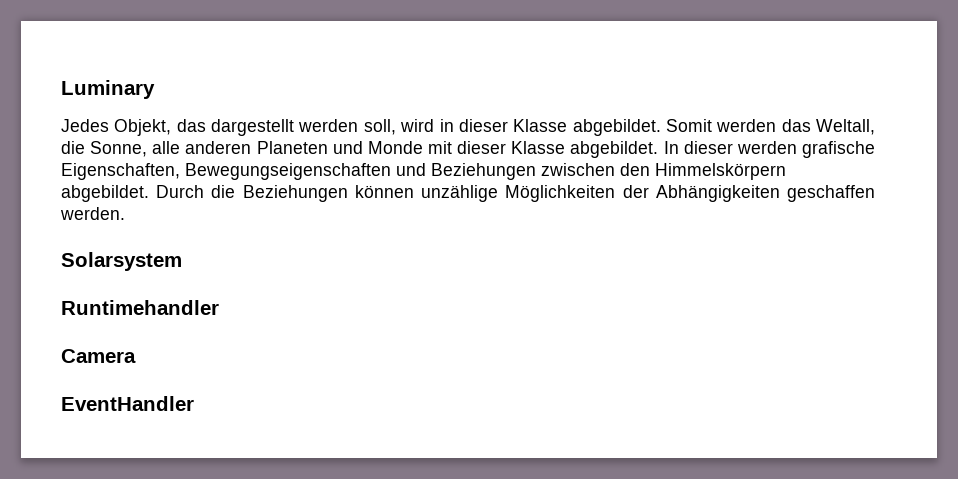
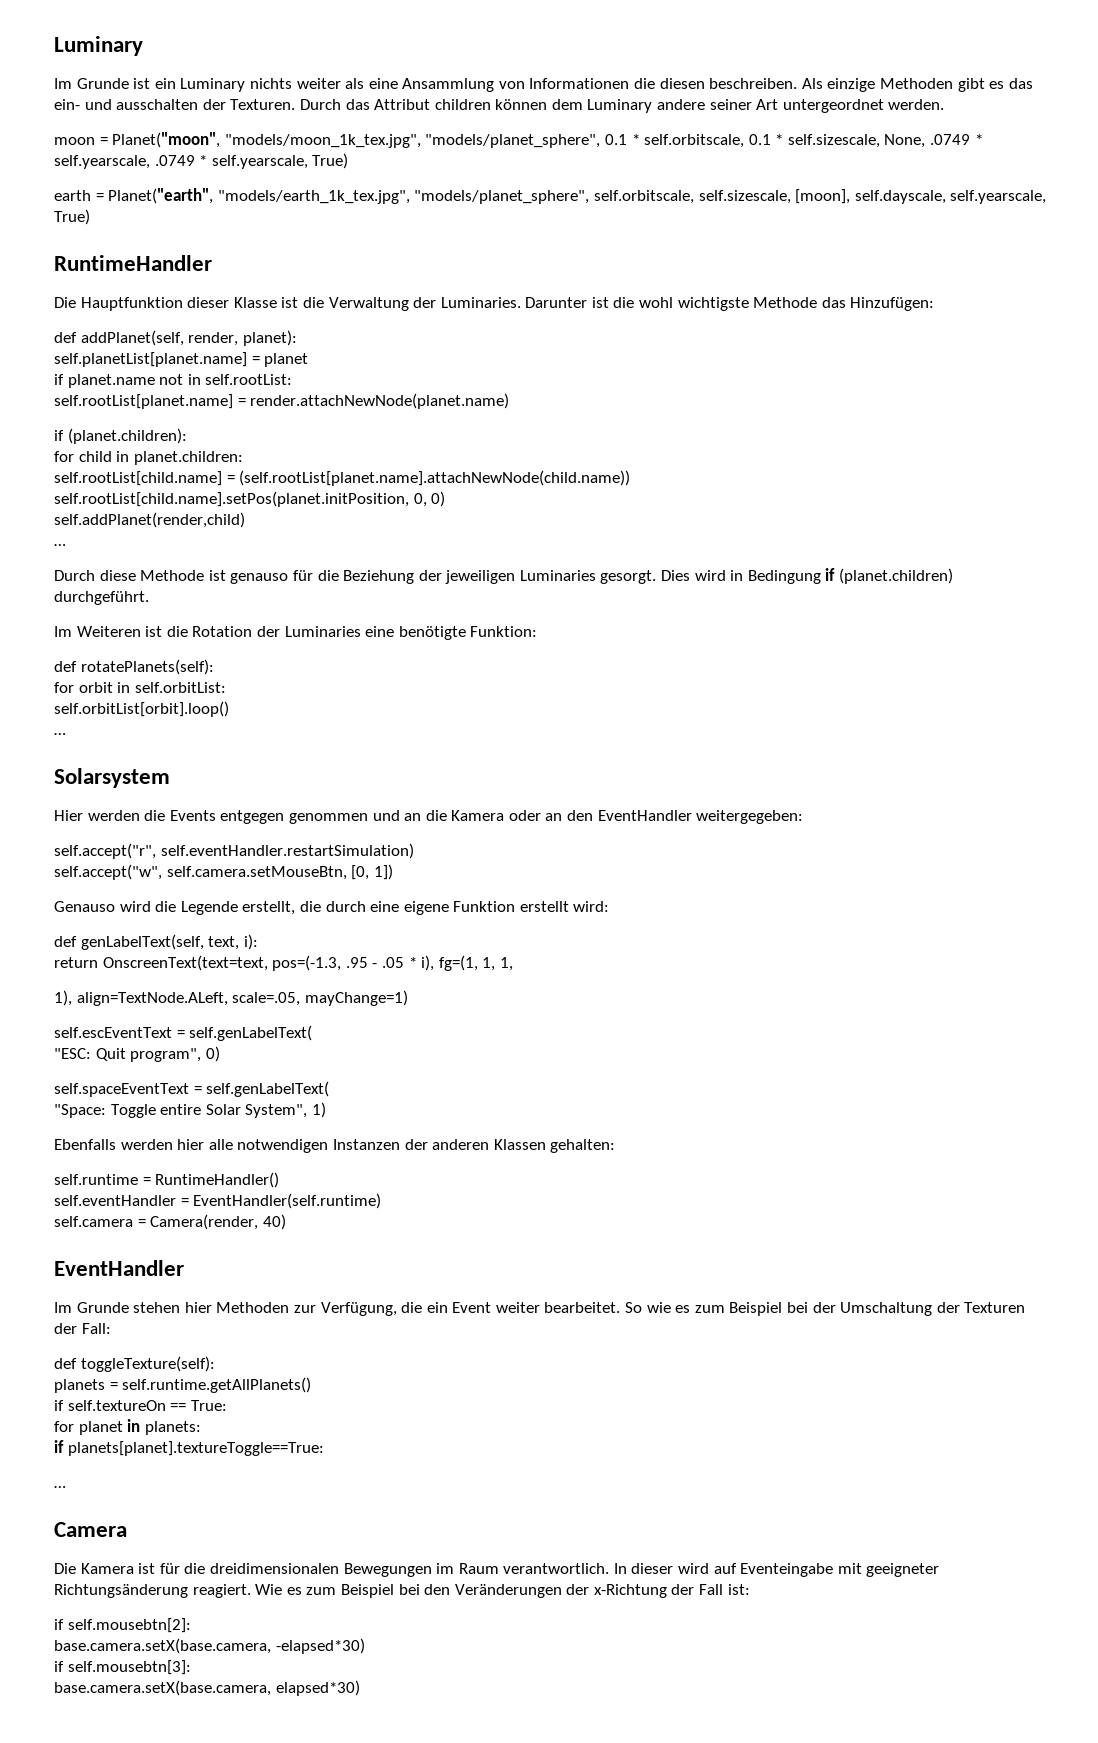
[61,119,875,136] [61,141,875,158] [61,163,786,180] [61,185,875,202] [60,207,125,220] [61,252,182,271] [61,300,219,315] [61,349,136,363] [61,396,194,411] Jedes Objekt, das dargestellt werden soll, wird in dieser Klasse abgebildet. Somit werden das Weltall, die Sonne, alle anderen Planeten und Monde mit dieser Klasse abgebildet. In dieser werden grafische Eigenschaften, Bewegungseigenschaften und Beziehungen zwischen den Himmelskörpern abgebildet. Durch die Beziehungen können unzählige Möglichkeiten der Abhängigkeiten geschaffen werden. // Solarsystem // Runtimehandler // Camera // EventHandler -> [54,78,1033,92] [54,99,945,113] [54,132,983,148] [54,153,349,169] [54,188,1047,204] [54,209,90,225] [54,255,212,271] [54,297,935,311] [54,330,297,346] [54,352,309,367] [54,374,293,388] [54,393,510,409] [54,428,187,444] [54,451,243,465] [54,470,631,486] [54,491,446,507] [54,512,245,528] [54,544,66,546] [54,568,954,584] [54,591,149,605] [54,626,538,640] [54,659,214,675] [54,682,226,693] [54,701,229,717] [54,733,66,735] [54,768,170,788] [54,810,804,824] [54,843,414,859] [54,864,393,880] [54,901,610,915] [54,934,258,950] [54,955,513,971] [54,990,408,1006] [54,1025,313,1041] [54,1046,220,1062] [54,1081,330,1097] [54,1102,326,1118] [54,1139,616,1153] [54,1172,280,1188] [54,1193,382,1209] [54,1214,286,1230] [54,1260,184,1276] [54,1302,1026,1316] [54,1323,111,1334] [54,1356,215,1372] [54,1377,312,1393] [54,1400,227,1411] [54,1419,201,1435] [54,1440,324,1456] [54,1486,66,1488] [54,1522,127,1537] [54,1563,940,1577] [54,1584,750,1598] [54,1618,191,1633] [54,1638,365,1654] [54,1660,191,1675] [54,1680,360,1696] Im Grunde ist ein Luminary nichts weiter als eine Ansammlung von Informationen die diesen beschreiben. Als einzige Methoden gibt es das ein- und ausschalten der Texturen. Durch das Attribut children können dem Luminary andere seiner Art untergeordnet werden. // moon = Planet("moon", "models/moon_1k_tex.jpg", "models/planet_sphere", 0.1 * self.orbitscale, 0.1 * self.sizescale, None, .0749 * self.yearscale, .0749 * self.yearscale, True) // earth = Planet("earth", "models/earth_1k_tex.jpg", "models/planet_sphere", self.orbitscale, self.sizescale, [moon], self.dayscale, self.yearscale, True) // RuntimeHandler // Die Hauptfunktion dieser Klasse ist die Verwaltung der Luminaries. Darunter ist die wohl wichtigste Methode das Hinzufügen: // def addPlanet(self, render, planet): // self.planetList[planet.name] = planet // if planet.name not in self.rootList: // self.rootList[planet.name] = render.attachNewNode(planet.name) // if (planet.children): // for child in planet.children: // self.rootList[child.name] = (self.rootList[planet.name].attachNewNode(child.name)) // self.rootList[child.name].setPos(planet.initPosition, 0, 0) // self.addPlanet(render,child) // … // Durch diese Methode ist genauso für die Beziehung der jeweiligen Luminaries gesorgt. Dies wird in Bedingung if (planet.children) durchgeführt. // Im Weiteren ist die Rotation der Luminaries eine benötigte Funktion: // def rotatePlanets(self): // for orbit in self.orbitList: // self.orbitList[orbit].loop() // … // Solarsystem // Hier werden die Events entgegen genommen und an die Kamera oder an den EventHandler weitergegeben: // self.accept("r", self.eventHandler.restartSimulation) // self.accept("w", self.camera.setMouseBtn, [0, 1]) // Genauso wird die Legende erstellt, die durch eine eigene Funktion erstellt wird: // def genLabelText(self, text, i): // return OnscreenText(text=text, pos=(-1.3, .95 - .05 * i), fg=(1, 1, 1, // 1), align=TextNode.ALeft, scale=.05, mayChange=1) // self.escEventText = self.genLabelText( // "ESC: Quit program", 0) // self.spaceEventText = self.genLabelText( // "Space: Toggle entire Solar System", 1) // Ebenfalls werden hier alle notwendigen Instanzen der anderen Klassen gehalten: // self.runtime = RuntimeHandler() // self.eventHandler = EventHandler(self.runtime) // self.camera = Camera(render, 40) // EventHandler // Im Grunde stehen hier Methoden zur Verfügung, die ein Event weiter bearbeitet. So wie es zum Beispiel bei der Umschaltung der Texturen der Fall: // def toggleTexture(self): // planets = self.runtime.getAllPlanets() // if self.textureOn == True: // for planet in planets: // if planets[planet].textureToggle==True: // … // Camera // Die Kamera ist für die dreidimensionalen Bewegungen im Raum verantwortlich. In dieser wird auf Eventeingabe mit geeigneter Richtungsänderung reagiert. Wie es zum Beispiel bei den Veränderungen der x-Richtung der Fall ist: // if self.mousebtn[2]: // base.camera.setX(base.camera, -elapsed*30) // if self.mousebtn[3]: // base.camera.setX(base.camera, elapsed*30)

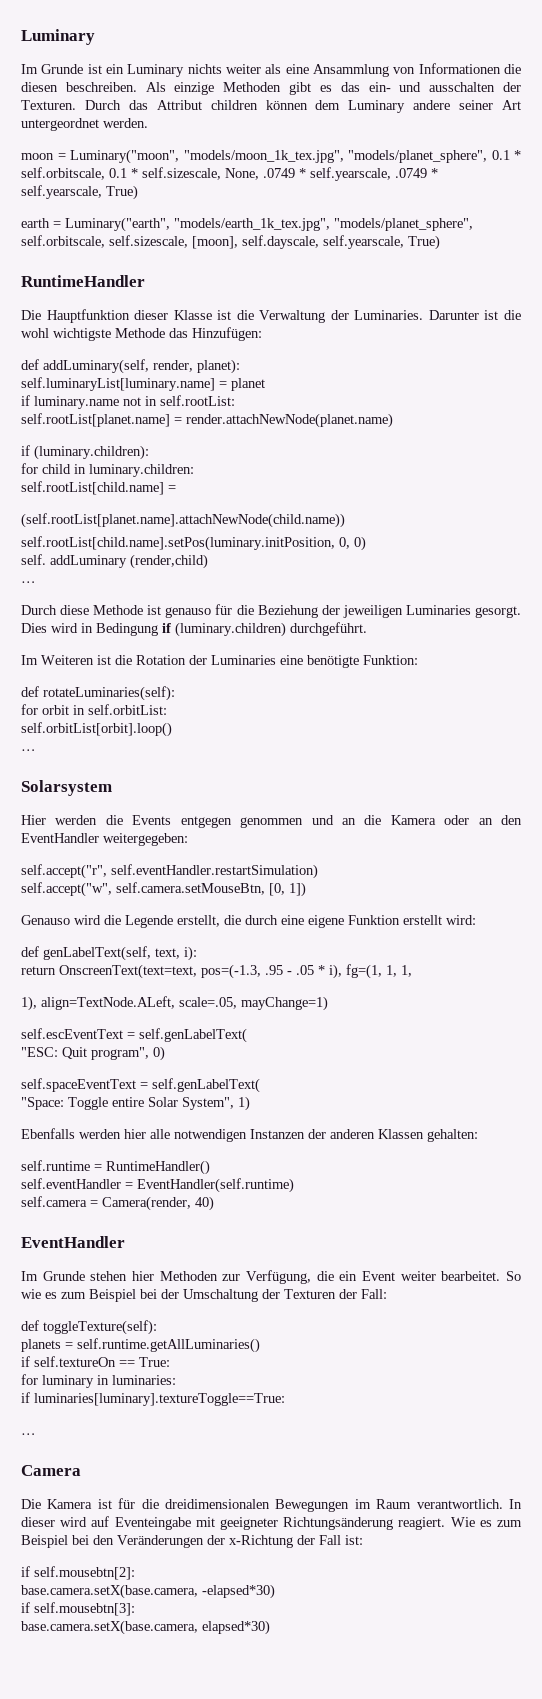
[112,132,221,148] Planet("moon", -> [70,149,179,164] Luminary("moon",
[108,188,214,204] Planet("earth", -> [65,217,170,232] Luminary("earth",
[80,330,184,346] addPlanet(self, -> [43,359,149,374] addLuminary(self,
[54,352,247,367] self.planetList[planet.name] -> [21,377,215,391] self.luminaryList[luminary.name]
[67,374,155,388] planet.name -> [34,396,119,409] luminary.name
[67,428,187,444] (planet.children): -> [34,445,149,460] (luminary.children):
[133,451,243,465] planet.children: -> [89,464,194,477] luminary.children:
(235, 479) none -> (176, 488) //
[54,491,409,507] self.rootList[child.name].setPos(planet.initPosition, -> [21,536,335,551] self.rootList[child.name].setPos(luminary.initPosition,
[54,512,245,528] self.addPlanet(render,child) -> [21,554,208,569] self. addLuminary (render,child)
[839,568,954,584] (planet.children) -> [175,622,286,637] (luminary.children)
[80,659,214,675] rotatePlanets(self): -> [43,686,175,701] rotateLuminaries(self):
[122,1377,312,1393] self.runtime.getAllPlanets() -> [77,1338,260,1353] self.runtime.getAllLuminaries()
[78,1419,201,1435] [54,1440,324,1456] planet in planets: // if planets[planet].textureToggle==True: -> [42,1375,176,1388] [21,1392,285,1406] luminary in luminaries: // if luminaries[luminary].textureToggle==True:

